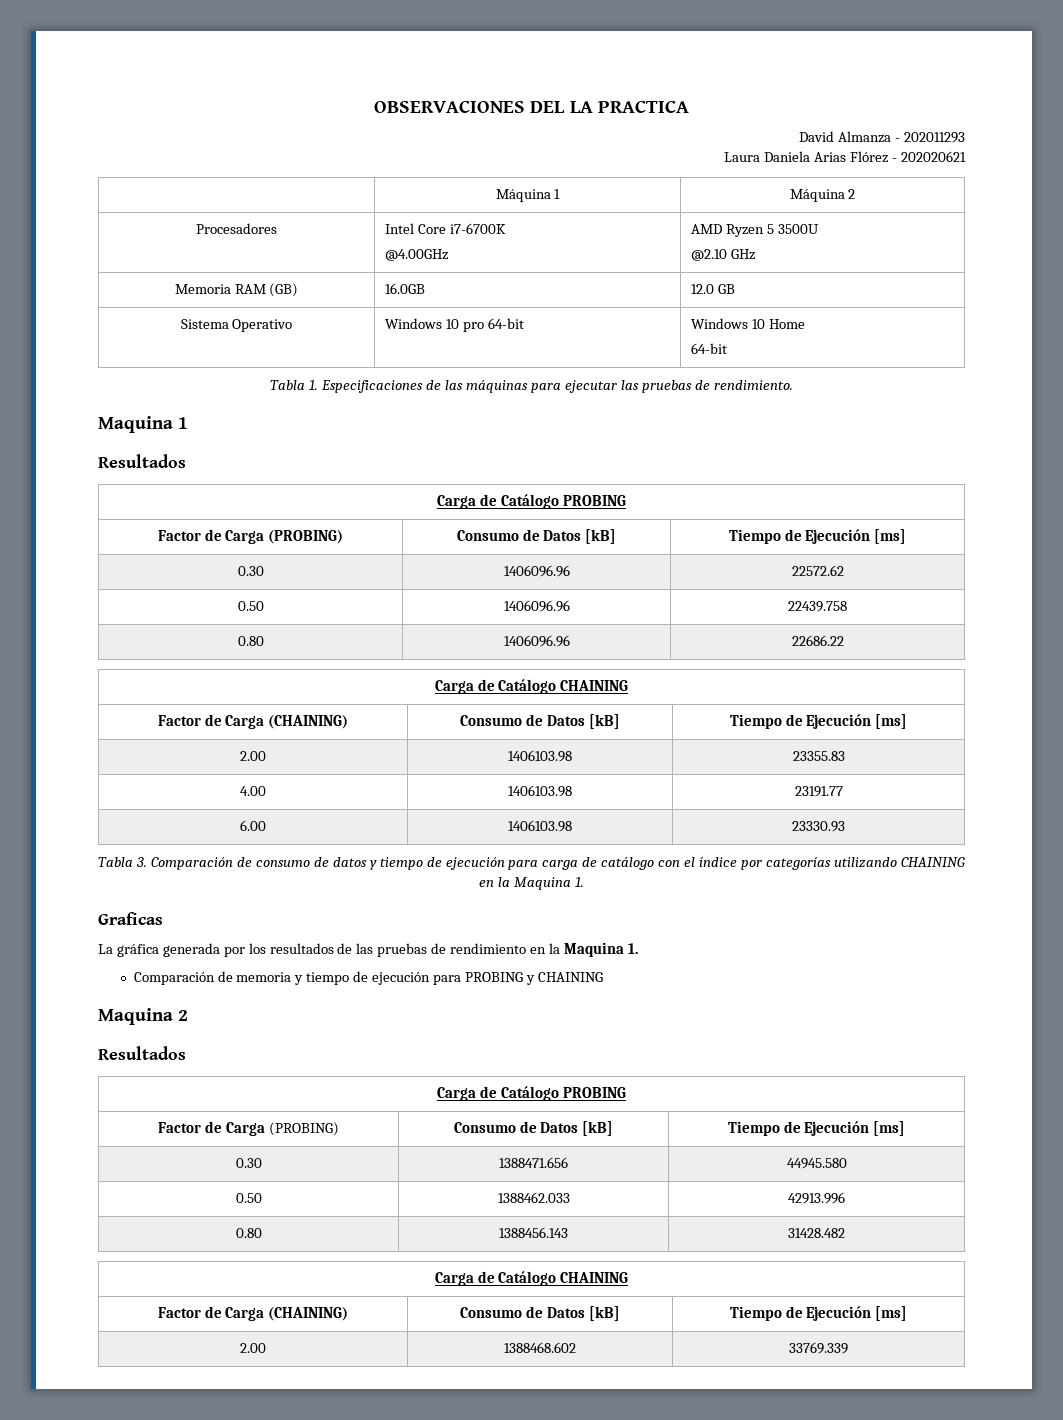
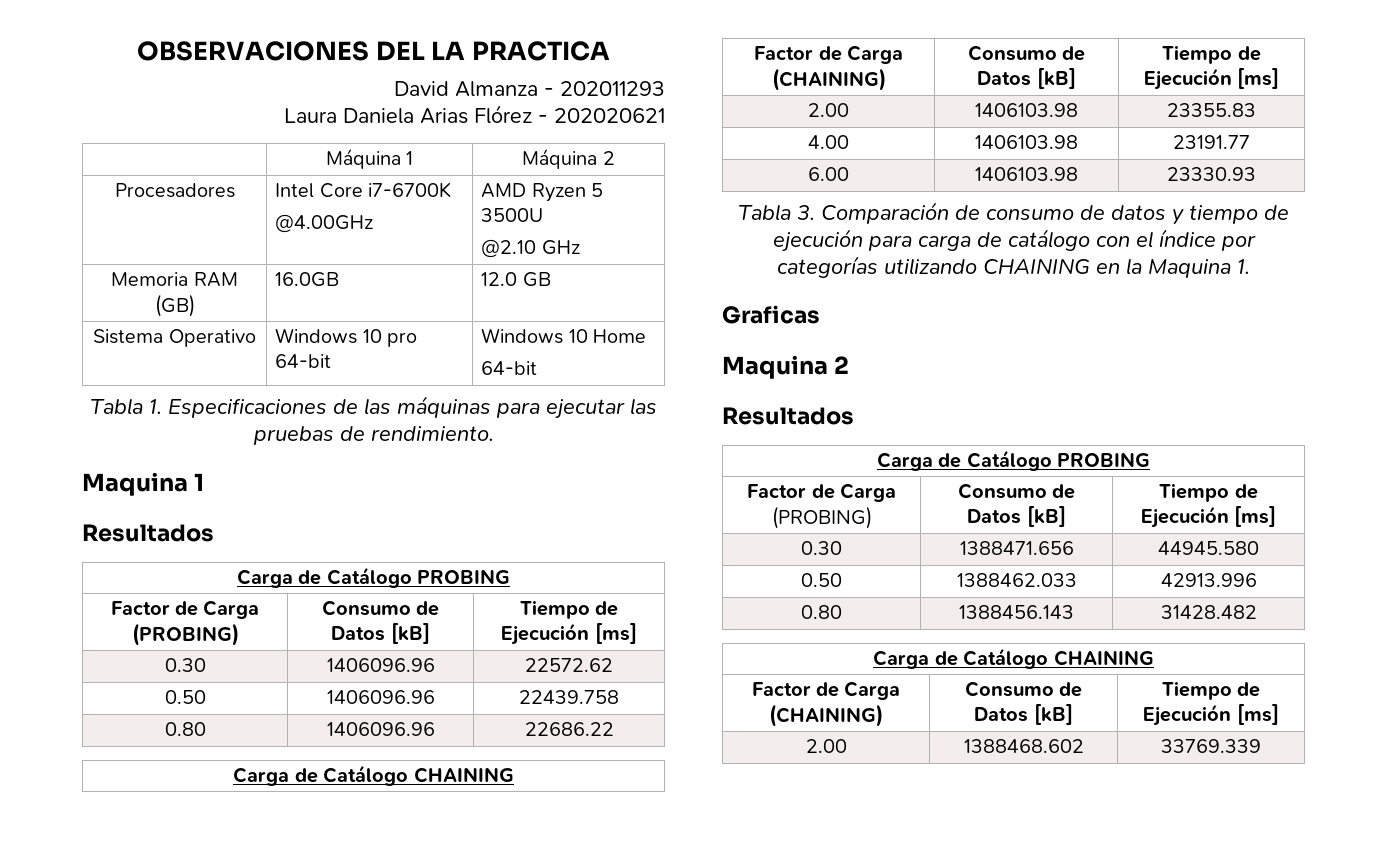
[98,942,638,957] [133,971,603,985] // La gráfica generada por los resultados de las pruebas de rendimiento en la Maquina 1. // Comparación de memoria y tiempo de ejecución para PROBING y CHAINING -> (820, 314) none

